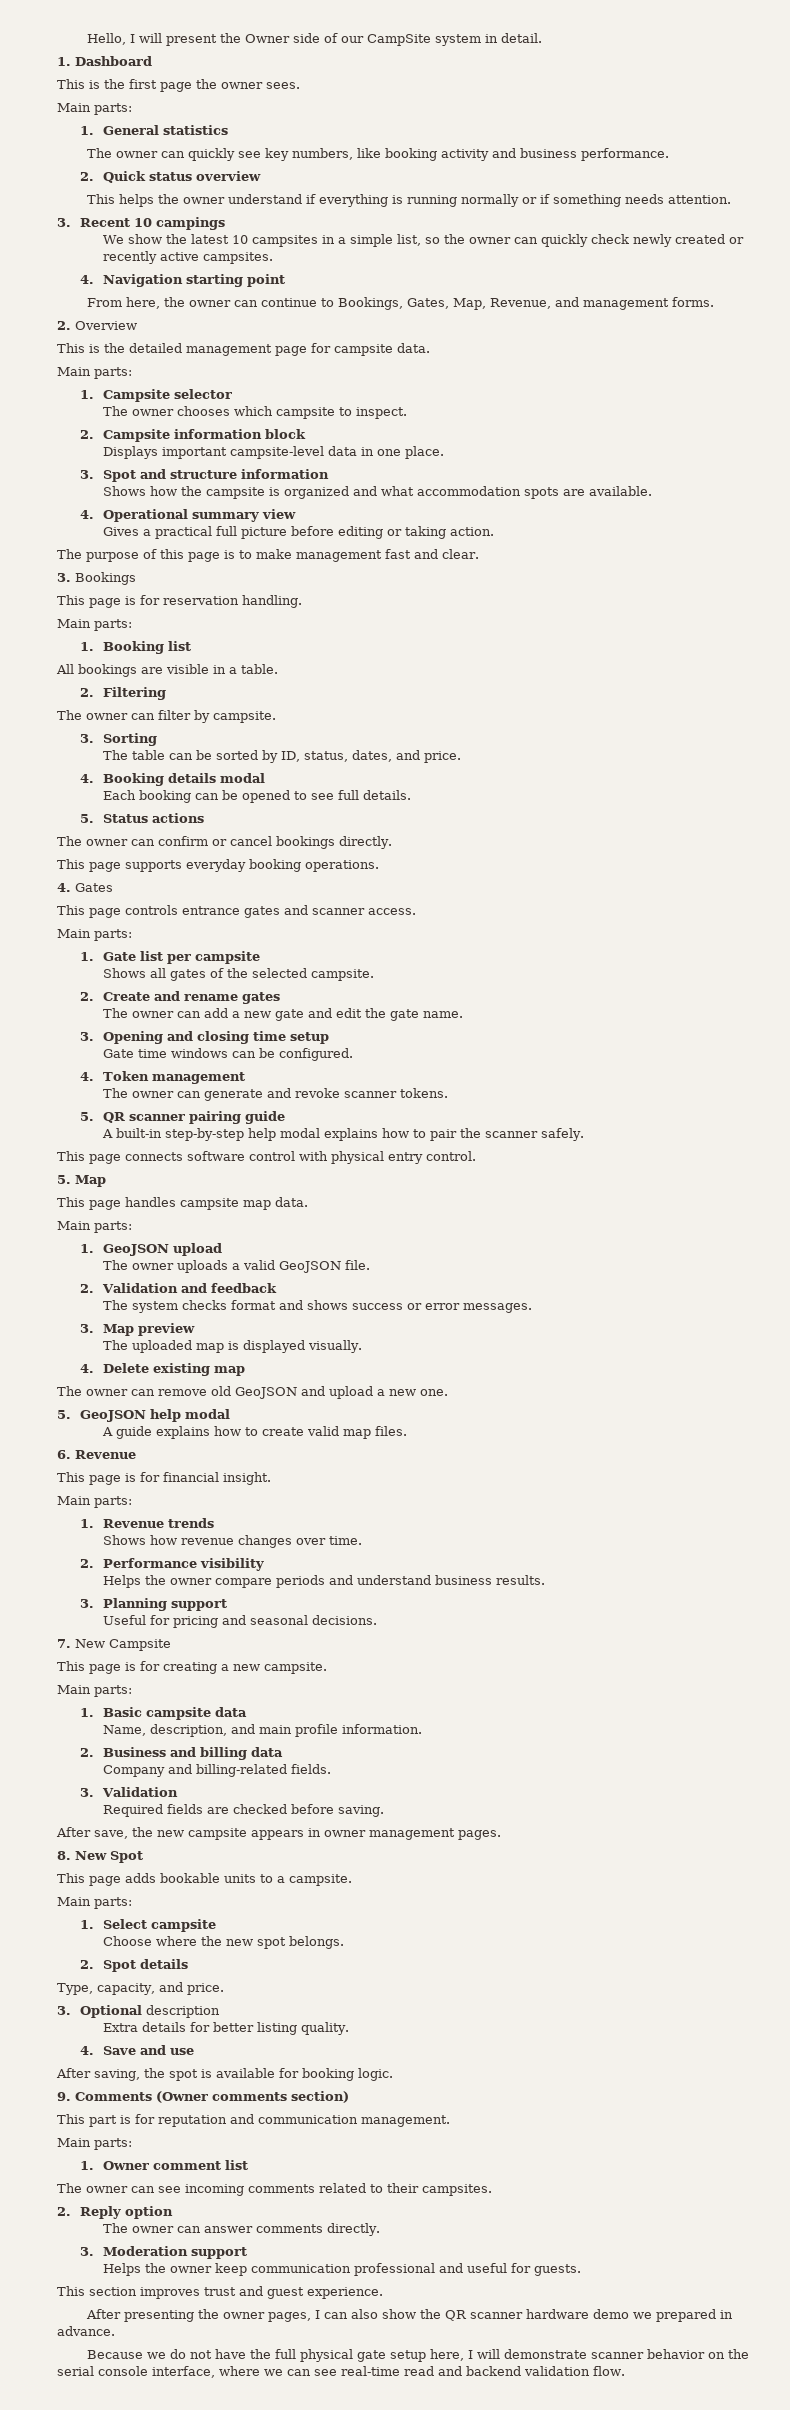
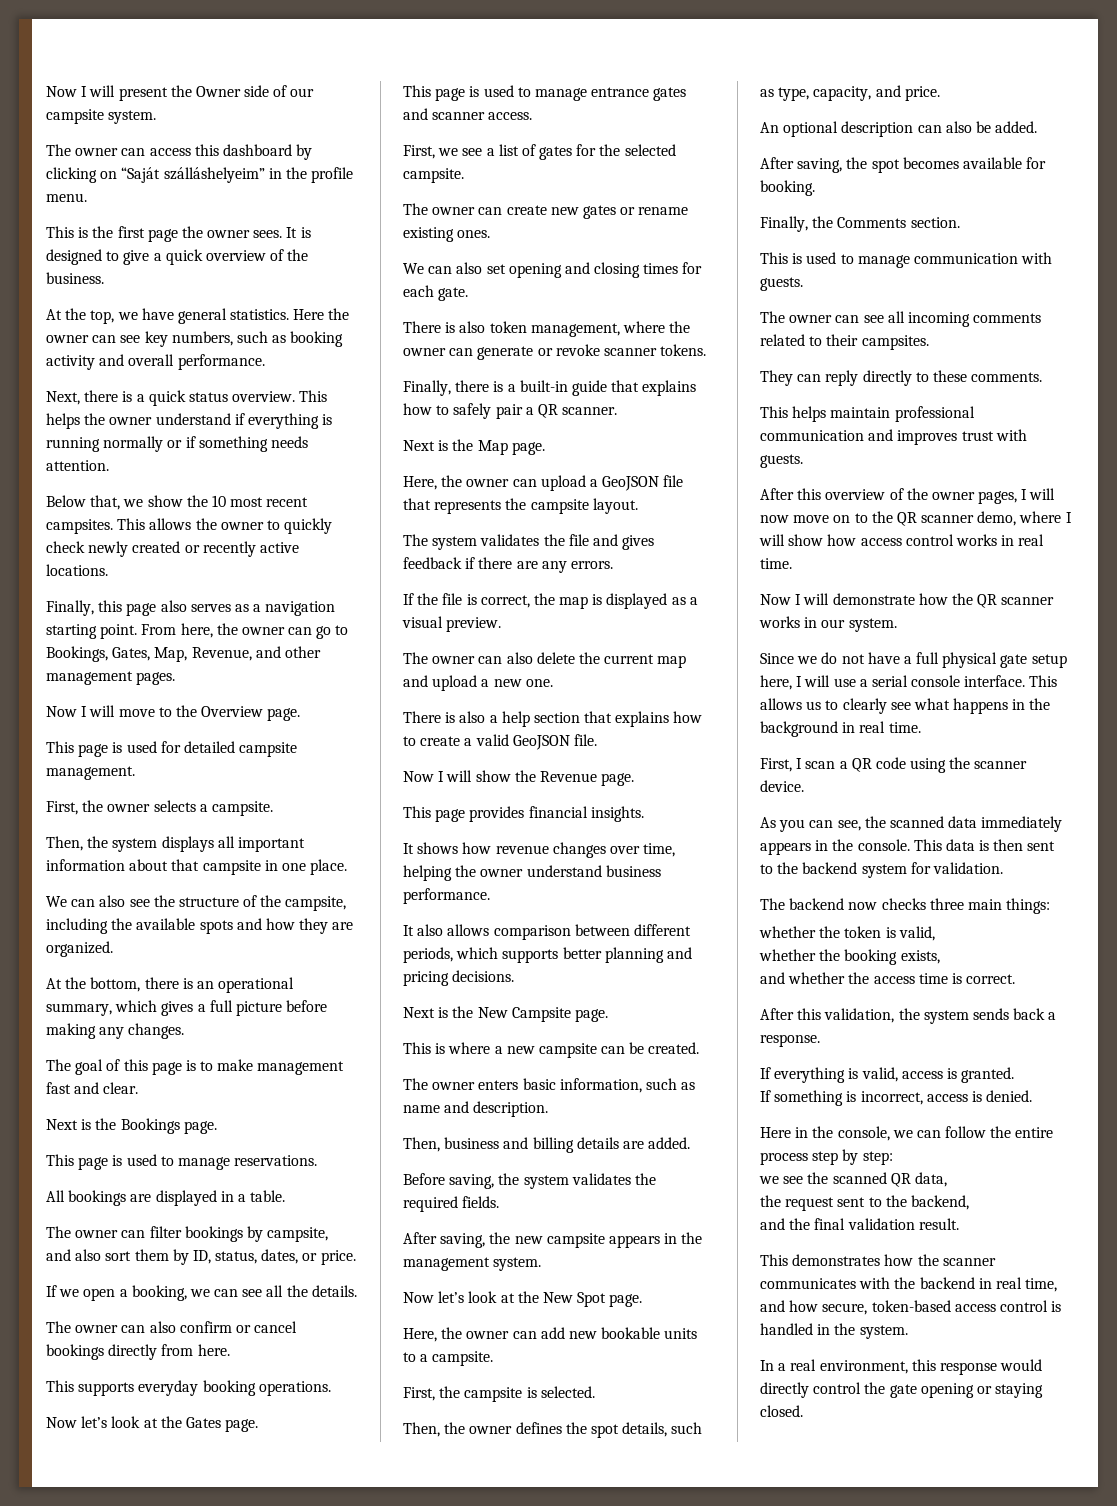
[87,33,127,45] Hello, -> [46,86,77,97] Now
[367,33,543,46] [57,56,152,66] CampSite system in detail. // 1. Dashboard -> [46,109,157,124] [46,144,313,160] [46,167,354,183] [46,193,87,202] campsite system. // The owner can access this dashboard by clicking on “Saját szálláshelyeim” in the profile menu.
[57,103,132,115] [80,125,229,135] [87,148,236,161] // Main parts: // 1. General statistics // The owner can quickly -> [286,227,311,238] [46,249,309,265] [46,272,104,284] [46,308,350,324] [46,335,117,343] It is designed to give a quick overview of the business. // At the top, we have general statistics. Here the owner can
[357,148,382,158] like -> [236,331,287,343] such as
[520,148,670,161] [80,171,262,183] business performance. // 2. Quick status overview // -> [128,354,265,370] [46,390,296,406] overall performance. // Next, there is a quick status overview.
[57,217,226,230] [103,234,539,247] 3. Recent 10 campings // We show the latest 10 campsites in a simple list, so the owner can -> [46,495,309,510] [46,518,280,534] Below that, we show the 10 most recent campsites. This allows the owner to
[203,252,274,264] [80,274,286,287] campsites. // 4. Navigation starting point // -> [46,564,108,576] [46,600,336,616] [46,624,138,639] locations. // Finally, this page also serves as a navigation starting point.
[261,298,318,307] continue -> [316,626,332,639] go
[583,297,715,310] [57,321,71,330] management forms. // 2. -> [284,646,321,658] [46,671,176,685] [46,705,197,717] other management pages. // Now I will move to the
[57,343,430,356] [57,367,132,379] [80,389,233,402] [103,406,408,419] [80,429,307,442] [103,446,445,459] [80,469,330,482] [103,486,653,499] [80,509,297,522] [103,526,495,539] [57,549,139,562] // This is the detailed management page for campsite data. // Main parts: // 1. Campsite selector // The owner chooses which campsite to inspect. // 2. Campsite information block // Displays important campsite-level data in one place. // 3. Spot and structure information // Shows how the campsite is organized and what accommodation spots are available. // 4. Operational summary view // Gives a practical full picture before editing or taking action. // The purpose -> [267,708,301,721] [46,741,298,757] [46,766,135,780] [46,800,273,816] [46,836,305,852] [46,859,348,875] [46,895,347,911] [46,918,354,934] [46,941,113,957] [46,977,295,993] [46,1000,328,1016] [46,1023,185,1039] [46,1059,104,1075] page. // This page is used for detailed campsite management. // First, the owner selects a campsite. // Then, the system displays all important information about that campsite in one place. // We can also see the structure of the campsite, including the available spots and how they are organized. // At the bottom, there is an operational summary, which gives a full picture before making any changes. // The goal
[57,573,71,582] 3. -> [46,1118,117,1130] Next is the
[57,595,302,608] [57,619,132,631] [80,641,192,654] // This page is for reservation handling. // Main parts: // 1. Booking list -> [183,1121,217,1134] [46,1154,318,1170] page. // This page is used to manage reservations.
[166,664,209,674] visible -> [155,1190,217,1206] displayed
[80,687,167,700] // 2. Filtering -> (286, 1196) none
[194,710,276,723] [80,733,158,746] [103,750,259,760] by campsite. // 3. Sorting // The table can be sorted -> [184,1226,329,1242] [46,1249,169,1261] bookings by campsite, and also sort them
[396,750,462,763] [80,773,266,786] [103,790,412,803] [80,813,205,823] [57,836,155,846] and price. // 4. Booking details modal // Each booking can be opened to see full details. // 5. Status actions // The owner can -> [302,1250,356,1265] [46,1285,357,1301] [46,1321,176,1333] or price. // If we open a booking, we can see all the details. // The owner can also
[339,836,392,849] [57,859,121,872] directly. // This page -> [108,1344,230,1360] [46,1380,74,1392] directly from here. // This
[57,883,71,892] 4. -> [46,1416,182,1428] Now let’s look at the
[57,905,178,918] // This page controls -> [225,1419,259,1432] [403,85,587,101] page. // This page is used to manage
[57,929,132,941] [80,951,261,964] [103,968,375,981] [80,991,281,1004] [103,1008,464,1021] [80,1031,330,1044] [103,1048,354,1061] [80,1071,246,1084] [103,1088,449,1101] [80,1111,286,1124] [102,1128,585,1141] [57,1151,476,1164] [57,1175,106,1187] [57,1197,308,1210] [57,1221,132,1233] [80,1243,223,1256] [103,1260,371,1273] [80,1283,278,1293] [103,1300,533,1313] [80,1323,196,1336] [103,1340,363,1353] [80,1363,246,1376] [57,1386,297,1399] Main parts: // 1. Gate list per campsite // Shows all gates of the selected campsite. // 2. Create and rename gates // The owner can add a new gate and edit the gate name. // 3. Opening and closing time setup // Gate time windows can be configured. // 4. Token management // The owner can generate and revoke scanner tokens. // 5. QR scanner pairing guide // A built-in step-by-step help modal explains how to pair the scanner safely. // This page connects software control with physical entry control. // 5. Map // This page handles campsite map data. // Main parts: // 1. GeoJSON upload // The owner uploads a valid GeoJSON file. // 2. Validation and feedback // The system checks format and shows success or error messages. // 3. Map preview // The uploaded map is displayed visually. // 4. Delete existing map // The owner can remove old GeoJSON -> [403,144,676,160] [403,168,464,183] [403,203,689,219] [403,227,491,242] [403,262,703,278] [403,285,469,301] [403,321,691,337] [403,344,707,360] [403,380,697,396] [403,403,618,419] [403,439,545,455] [403,475,684,491] [403,498,638,514] [403,534,655,550] [403,557,613,573] [403,593,698,609] [402,616,502,632] [403,652,687,668] First, we see a list of gates for the selected campsite. // The owner can create new gates or rename existing ones. // We can also set opening and closing times for each gate. // There is also token management, where the owner can generate or revoke scanner tokens. // Finally, there is a built-in guide that explains how to safely pair a QR scanner. // Next is the Map page. // Here, the owner can upload a GeoJSON file that represents the campsite layout. // The system validates the file and gives feedback if there are any errors. // If the file is correct, the map is displayed as a visual preview. // The owner can also delete the current map
[57,1409,231,1422] [102,1426,408,1439] [57,1450,136,1459] [57,1472,271,1485] [57,1496,132,1508] [80,1518,215,1528] [103,1535,363,1548] [80,1558,265,1571] [103,1575,546,1588] [80,1598,228,1611] [103,1615,378,1628] [57,1639,71,1648] 5. GeoJSON help modal // A guide explains how to create valid map files. // 6. Revenue // This page is for financial insight. // Main parts: // 1. Revenue trends // Shows how revenue changes over time. // 2. Performance visibility // Helps the owner compare periods and understand business results. // 3. Planning support // Useful for pricing and seasonal decisions. // 7. -> [403,711,703,727] [403,734,597,750] [403,770,635,786] [403,806,644,822] [403,842,676,858] [403,865,661,881] [403,888,490,904] [403,924,691,940] [403,947,692,963] [403,970,515,986] [403,1006,474,1018] There is also a help section that explains how to create a valid GeoJSON file. // Now I will show the Revenue page. // This page provides financial insights. // It shows how revenue changes over time, helping the owner understand business performance. // It also allows comparison between different periods, which supports better planning and pricing decisions. // Next is the
[57,1661,327,1674] [57,1685,132,1697] [80,1707,248,1720] [103,1724,423,1737] [80,1747,284,1760] [103,1764,332,1777] [80,1787,179,1797] [103,1804,385,1817] [56,1827,128,1839] // This page is for creating a new campsite. // Main parts: // 1. Basic campsite data // Name, description, and main profile information. // 2. Business and billing data // Company and billing-related fields. // 3. Validation // Required fields are checked before saving. // After save, -> [574,1009,608,1022] [403,1042,700,1058] [403,1078,696,1093] [403,1101,549,1117] [403,1137,691,1153] [403,1173,656,1189] [403,1196,500,1212] [403,1232,486,1248] page. // This is where a new campsite can be created. // The owner enters basic information, such as name and description. // Then, business and billing details are added. // Before saving, the system validates the required fields. // After saving,
[324,1828,501,1840] [57,1851,143,1863] [57,1873,156,1886] owner management pages. // 8. New Spot // This page adds -> [681,1232,703,1244] [403,1257,542,1271] [403,1291,643,1307] [403,1327,597,1342] the management system. // Now let’s look at the New Spot page. // Here, the owner can add new
[57,1897,132,1909] [80,1919,217,1932] [103,1936,345,1949] [80,1959,189,1972] [57,1983,93,1995] Main parts: // 1. Select campsite // Choose where the new spot belongs. // 2. Spot details // Type, -> [403,1386,595,1402] [403,1422,703,1438] [760,87,810,101] First, the campsite is selected. // Then, the owner defines the spot details, such as type,
[57,2005,143,2018] 3. Optional -> [760,121,839,137] An optional
[103,2022,350,2035] [80,2045,195,2055] // Extra details for better listing quality. // 4. Save and use -> [917,121,1038,133] can also be added.
[201,2069,212,2078] is -> [902,157,959,169] becomes
[302,2068,393,2081] [57,2091,349,2103] [57,2114,450,2127] [57,2138,132,2150] [80,2160,249,2170] booking logic. // 9. Comments (Owner comments section) // This part is for reputation and communication management. // Main parts: // 1. Owner comment list -> [760,180,815,196] [760,216,960,232] [760,252,1053,268] [760,277,803,291] booking. // Finally, the Comments section. // This is used to manage communication with guests.
(181, 2189) none -> [887,311,905,323] all
[57,2206,174,2219] [103,2223,381,2236] [80,2246,248,2259] [103,2263,582,2276] [57,2286,383,2299] [86,2309,734,2322] [57,2326,115,2336] [87,2350,144,2359] 2. Reply option // The owner can answer comments directly. // 3. Moderation support // Helps the owner keep communication professional and useful for guests. // This section improves trust and guest experience. // After presenting the owner pages, I can also show the QR scanner hardware demo we prepared in advance. // Because -> [760,370,1043,386] [760,406,975,422] [760,429,1027,445] [760,454,803,468] [760,488,1056,504] [760,511,1072,526] [759,534,1045,546] [760,558,792,569] [760,593,1055,608] [759,616,897,632] [760,653,794,664] They can reply directly to these comments. // This helps maintain professional communication and improves trust with guests. // After this overview of the owner pages, I will now move on to the QR scanner demo, where I will show how access control works in real time. // Now I will demonstrate how the QR scanner works in our system. // Since
[250,2349,272,2359] the -> [903,656,912,664] a
[504,2349,750,2359] [57,2366,625,2378] demonstrate scanner behavior on the serial console interface, where we can see real-time read and backend validation flow. -> [833,675,1058,687] [760,698,1051,714] [760,721,921,737] [760,757,1028,773] [760,780,804,792] [760,816,1063,832] [760,839,1056,855] [760,862,1003,878] [760,898,1051,914] [759,926,935,941] [759,949,940,965] [760,972,1016,984] [760,1008,1057,1024] [760,1034,820,1047] [760,1067,1015,1083] [760,1090,1033,1106] [760,1126,1054,1141] [760,1149,893,1165] [759,1172,947,1187] [760,1195,969,1211] [760,1218,959,1230] [760,1254,996,1266] [760,1277,1058,1292] [760,1300,1062,1315] [760,1323,908,1339] [760,1359,1043,1375] [760,1382,1044,1398] [760,1405,803,1417] use a serial console interface. This allows us to clearly see what happens in the background in real time. // First, I scan a QR code using the scanner device. // As you can see, the scanned data immediately appears in the console. This data is then sent to the backend system for validation. // The backend now checks three main things: // whether the token is valid, // whether the booking exists, // and whether the access time is correct. // After this validation, the system sends back a response. // If everything is valid, access is granted. // If something is incorrect, access is denied. // Here in the console, we can follow the entire process step by step: // we see the scanned QR data, // the request sent to the backend, // and the final validation result. // This demonstrates how the scanner communicates with the backend in real time, and how secure, token-based access control is handled in the system. // In a real environment, this response would directly control the gate opening or staying closed.

